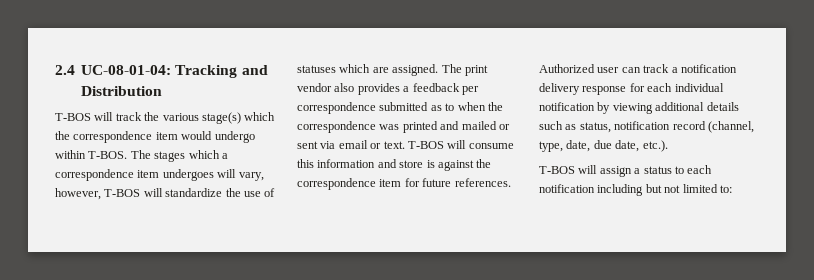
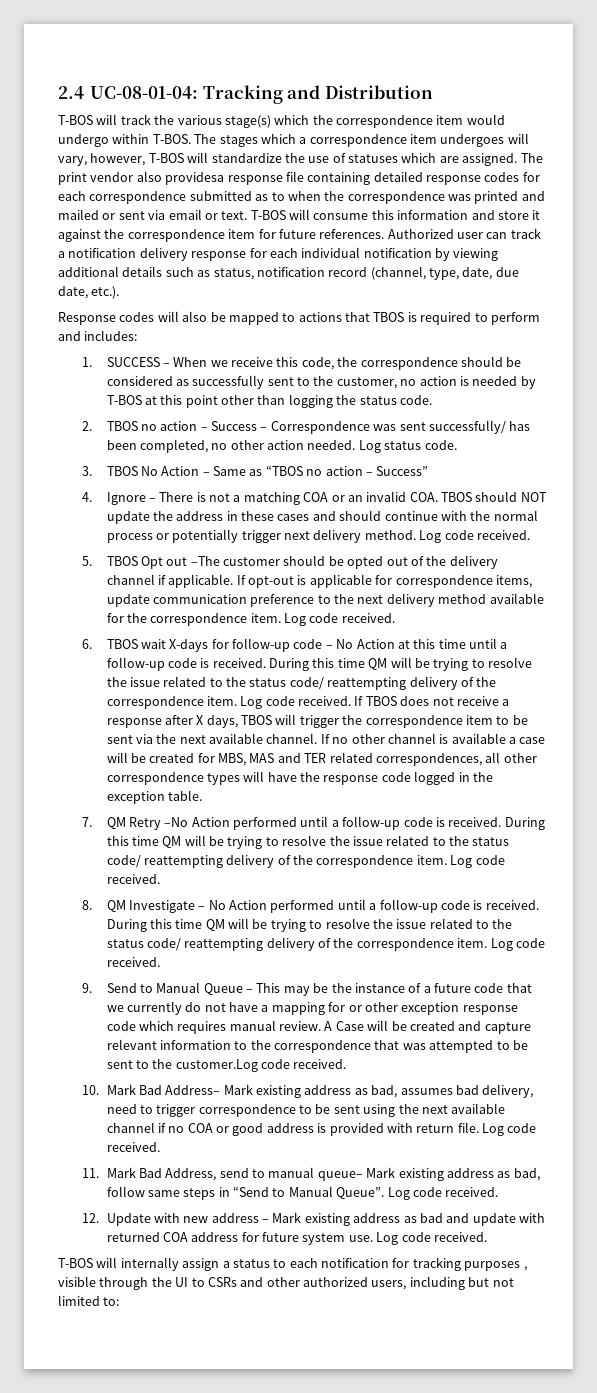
[357,83,479,95] provides a feedback per -> [165,171,540,185] [58,191,86,201] providesa response file containing detailed response codes for each
[426,160,435,168] is -> [532,210,541,220] it
[539,165,598,174] // T-BOS will -> [58,311,540,325] [58,330,138,341] [82,356,522,370] [106,375,536,389] [106,394,432,408] [82,420,531,434] [106,439,457,453] [82,465,429,476] [82,491,547,505] [106,510,538,524] [106,529,530,543] [82,555,498,569] [106,574,532,588] [106,593,544,607] [106,613,395,626] [82,638,508,652] [106,657,533,671] [106,676,497,690] [106,696,510,709] [106,714,528,728] [106,733,546,744] [106,752,537,766] [106,771,493,785] [106,790,202,804] [82,816,545,830] [106,835,510,849] [106,854,505,868] [106,874,160,884] [82,899,539,913] [106,918,513,932] [106,937,545,951] [106,957,160,967] [82,982,532,996] [106,1001,518,1015] [106,1020,531,1034] [106,1039,528,1053] [106,1059,347,1072] [82,1084,534,1098] [106,1103,506,1117] [106,1122,537,1136] [106,1142,160,1152] [82,1167,540,1181] [106,1186,499,1200] [82,1212,546,1226] [106,1232,487,1245] [58,1257,179,1271] // Response codes will also be mapped to actions that TBOS is required to perform and includes: // 1. SUCCESS – When we receive this code, the correspondence should be considered as successfully sent to the customer, no action is needed by T-BOS at this point other than logging the status code. // 2. TBOS no action – Success – Correspondence was sent successfully/ has been completed, no other action needed. Log status code. // 3. TBOS No Action – Same as “TBOS no action – Success” // 4. Ignore – There is not a matching COA or an invalid COA. TBOS should NOT update the address in these cases and should continue with the normal process or potentially trigger next delivery method. Log code received. // 5. TBOS Opt out –The customer should be opted out of the delivery channel if applicable. If opt-out is applicable for correspondence items, update communication preference to the next delivery method available for the correspondence item. Log code received. // 6. TBOS wait X-days for follow-up code – No Action at this time until a follow-up code is received. During this time QM will be trying to resolve the issue related to the status code/ reattempting delivery of the correspondence item. Log code received. If TBOS does not receive a response after X days, TBOS will trigger the correspondence item to be sent via the next available channel. If no other channel is available a case will be created for MBS, MAS and TER related correspondences, all other correspondence types will have the response code logged in the exception table. // 7. QM Retry –No Action performed until a follow-up code is received. During this time QM will be trying to resolve the issue related to the status code/ reattempting delivery of the correspondence item. Log code received. // 8. QM Investigate – No Action performed until a follow-up code is received. During this time QM will be trying to resolve the issue related to the status code/ reattempting delivery of the correspondence item. Log code received. // 9. Send to Manual Queue – This may be the instance of a future code that we currently do not have a mapping for or other exception response code which requires manual review. A Case will be created and capture relevant information to the correspondence that was attempted to be sent to the customer.Log code received. // 10. Mark Bad Address– Mark existing address as bad, assumes bad delivery, need to trigger correspondence to be sent using the next available channel if no COA or good address is provided with return file. Log code received. // 11. Mark Bad Address, send to manual queue– Mark existing address as bad, follow same steps in “Send to Manual Queue”. Log code received. // 12. Update with new address – Mark existing address as bad and update with returned COA address for future system use. Log code received. // T-BOS will internally
(595, 188) none -> [392,1257,527,1271] [58,1276,407,1290] for tracking purposes , visible through the UI to CSRs and other authorized users,

